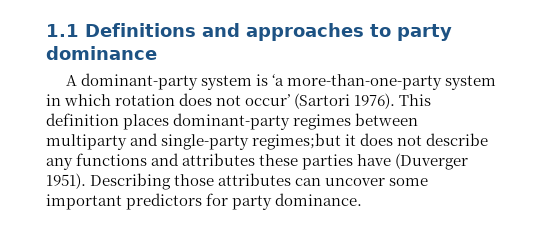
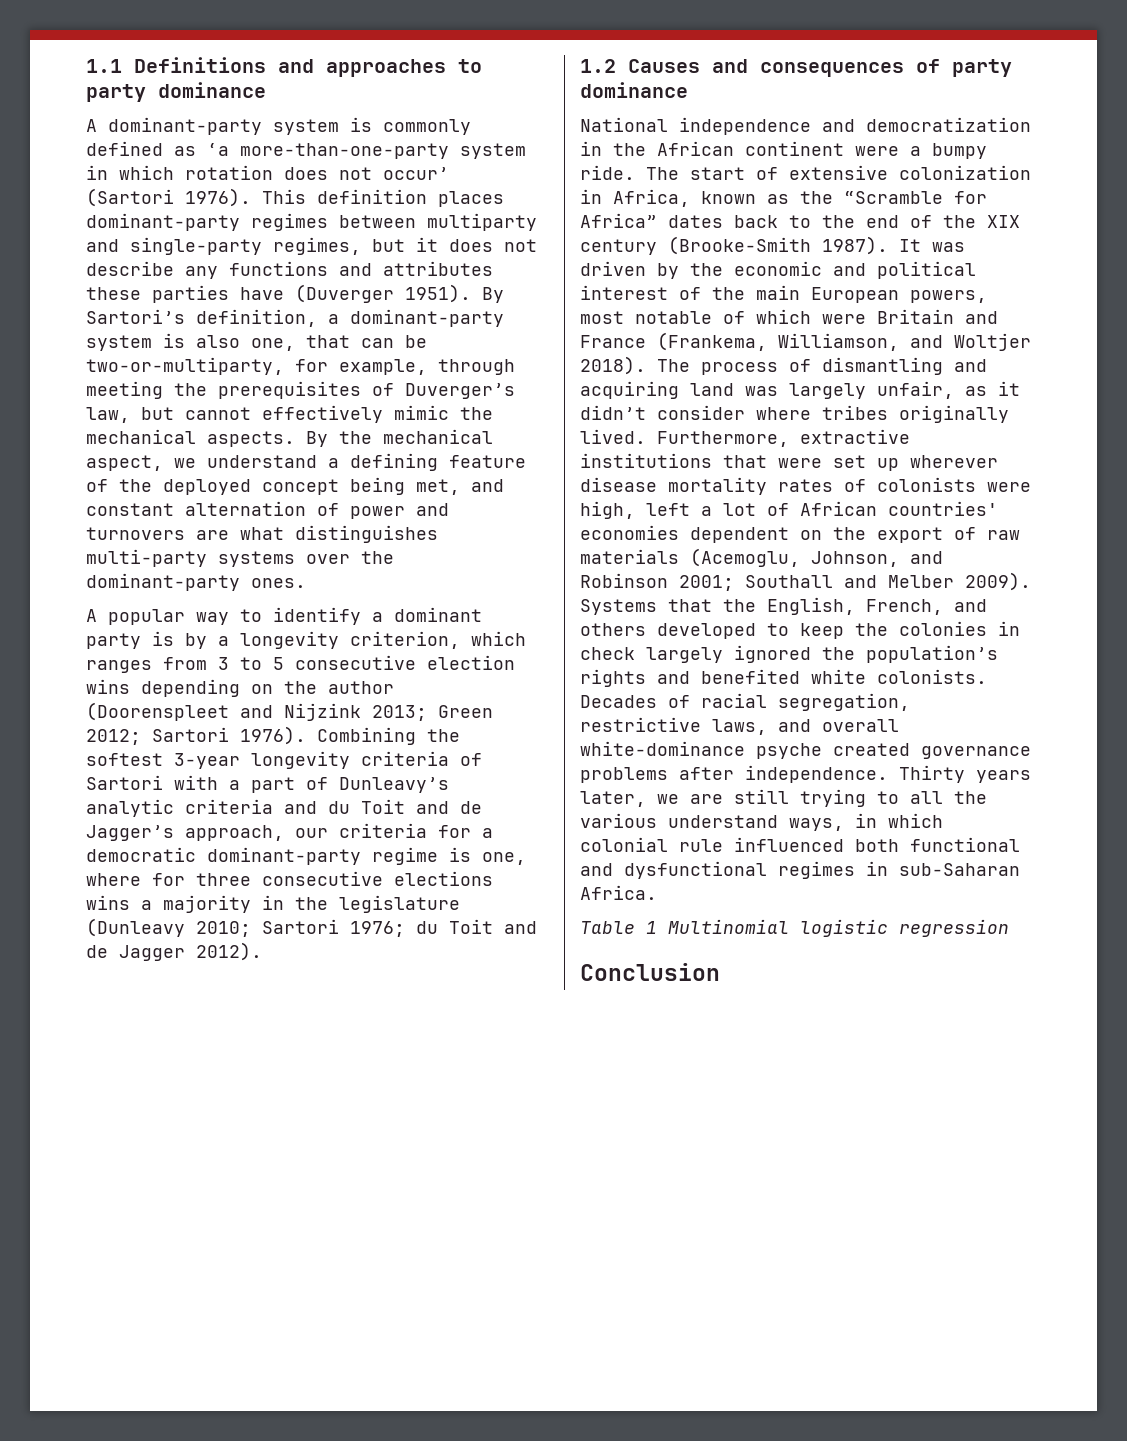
(268, 80) none -> [383,119,471,135] [86,141,196,156] commonly defined as
[252,133,342,150] regimes;but -> [273,237,405,255] regimes, but
[90,173,429,190] [46,193,363,210] Describing those attributes can uncover some important predictors for party dominance. -> [482,287,504,303] [86,309,504,327] [86,333,427,351] [86,357,515,375] [86,381,515,399] [86,405,493,423] [86,429,493,447] [86,453,526,471] [86,477,504,495] [86,501,449,519] [86,525,438,543] [86,549,394,567] [86,573,306,591] [86,607,482,625] [86,631,526,649] [86,655,515,673] [86,679,394,697] [86,702,493,721] [86,726,460,745] [86,751,482,769] [86,775,449,793] [86,799,482,817] [86,823,493,841] [86,847,526,865] [86,871,493,886] [86,895,460,913] [86,918,537,937] [86,942,262,961] [580,59,1012,77] [580,82,688,98] [580,117,1031,135] [580,141,987,159] [580,165,1031,180] [580,189,987,207] [580,213,1020,228] [580,236,965,255] [580,261,976,279] [580,285,987,303] [580,309,998,324] [580,332,1031,351] [580,356,987,375] [580,381,1020,399] [580,405,1009,423] [580,429,910,447] [580,453,998,471] [580,477,1031,495] [580,501,998,519] [580,525,1020,543] [580,548,943,567] [580,572,1031,591] [580,597,987,615] [580,621,1020,639] [580,645,998,663] [580,669,987,687] [580,693,910,711] [580,717,899,735] [580,741,1031,759] [580,765,1031,783] [580,789,987,807] [580,813,943,831] [580,837,1020,852] [580,861,1020,879] [580,885,657,900] [580,919,1009,937] [580,963,720,981] By Sartori’s definition, a dominant-party system is also one, that can be two-or-multiparty, for example, through meeting the prerequisites of Duverger’s law, but cannot effectively mimic the mechanical aspects. By the mechanical aspect, we understand a defining feature of the deployed concept being met, and constant alternation of power and turnovers are what distinguishes multi-party systems over the dominant-party ones. // A popular way to identify a dominant party is by a longevity criterion, which ranges from 3 to 5 consecutive election wins depending on the author (Doorenspleet and Nijzink 2013; Green 2012; Sartori 1976). Combining the softest 3-year longevity criteria of Sartori with a part of Dunleavy’s analytic criteria and du Toit and de Jagger’s approach, our criteria for a democratic dominant-party regime is one, where for three consecutive elections wins a majority in the legislature (Dunleavy 2010; Sartori 1976; du Toit and de Jagger 2012). // 1.2 Causes and consequences of party dominance // National independence and democratization in the African continent were a bumpy ride. The start of extensive colonization in Africa, known as the “Scramble for Africa” dates back to the end of the XIX century (Brooke-Smith 1987). It was driven by the economic and political interest of the main European powers, most notable of which were Britain and France (Frankema, Williamson, and Woltjer 2018). The process of dismantling and acquiring land was largely unfair, as it didn’t consider where tribes originally lived. Furthermore, extractive institutions that were set up wherever disease mortality rates of colonists were high, left a lot of African countries' economies dependent on the export of raw materials (Acemoglu, Johnson, and Robinson 2001; Southall and Melber 2009). Systems that the English, French, and others developed to keep the colonies in check largely ignored the population’s rights and benefited white colonists. Decades of racial segregation, restrictive laws, and overall white-dominance psyche created governance problems after independence. Thirty years later, we are still trying to all the various understand ways, in which colonial rule influenced both functional and dysfunctional regimes in sub-Saharan Africa. // Table 1 Multinomial logistic regression // Conclusion

